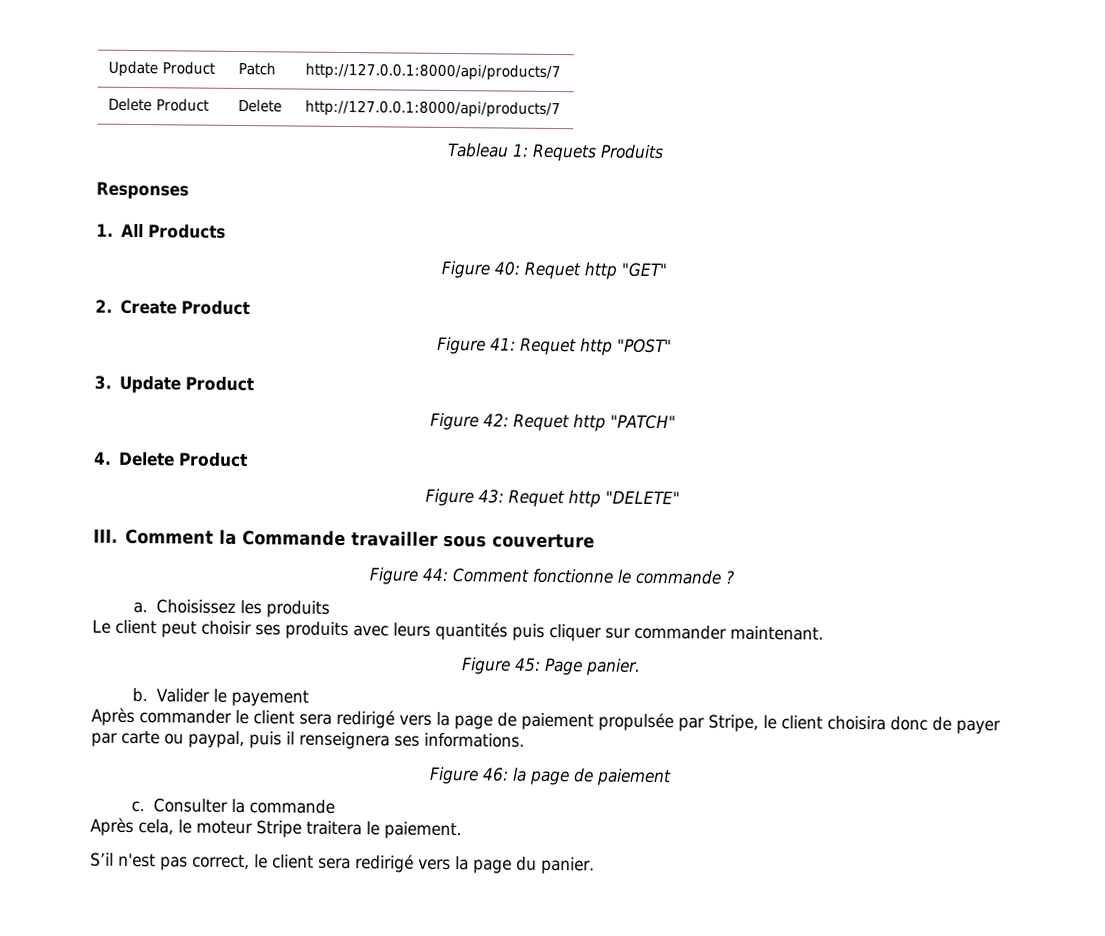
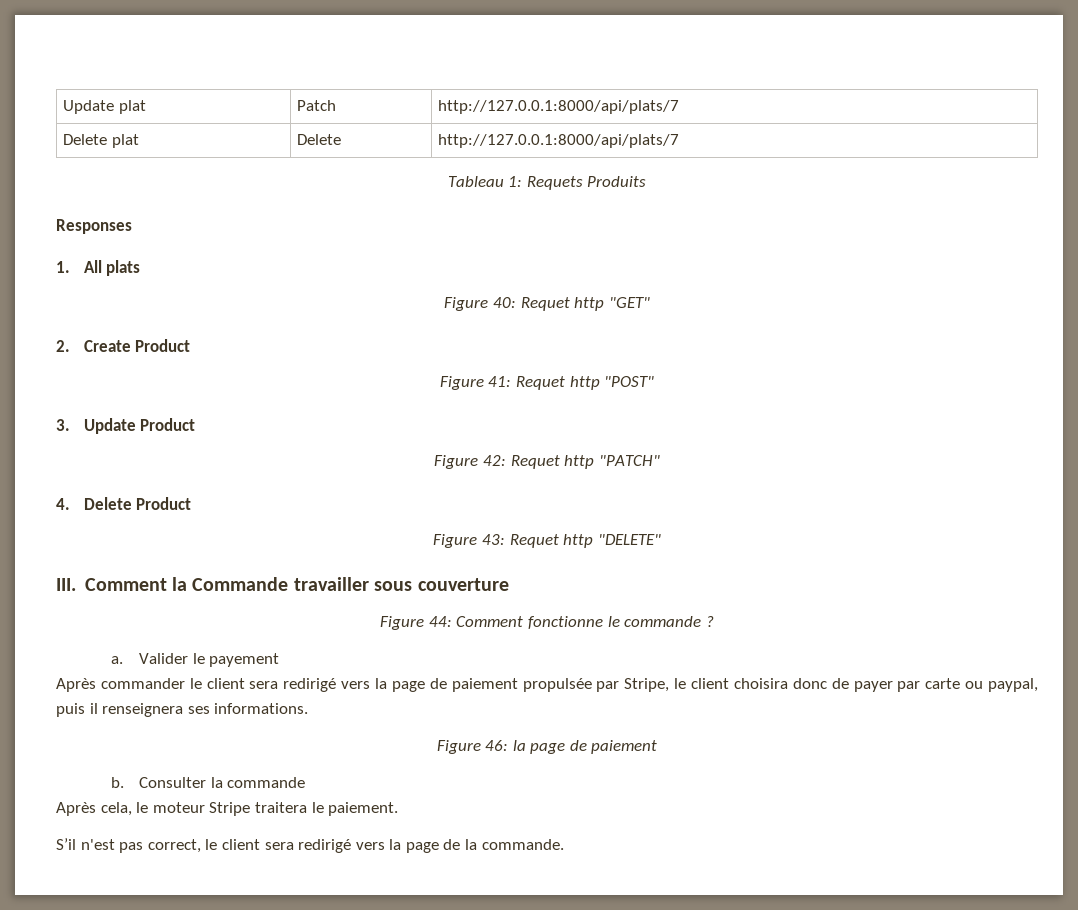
[108,60,215,78] Update Product -> [63,100,146,114] Update plat
[305,62,562,82] [108,97,209,112] http://127.0.0.1:8000/api/products/7 // Delete Product -> [438,100,680,114] [63,134,139,148] http://127.0.0.1:8000/api/plats/7 // Delete plat
[305,99,562,119] http://127.0.0.1:8000/api/products/7 -> [438,134,680,148] http://127.0.0.1:8000/api/plats/7
[148,224,227,239] Products -> [106,260,141,276] plats
[155,599,330,618] [92,619,824,642] [461,657,641,676] [132,687,149,703] Choisissez les produits // Le client peut choisir ses produits avec leurs quantités puis cliquer sur commander maintenant. // Figure 45: Page panier. // b. -> (124, 660) none
[131,800,146,813] c. -> [111,777,125,788] b.
[516,856,595,875] du panier. -> [443,839,564,850] de la commande.

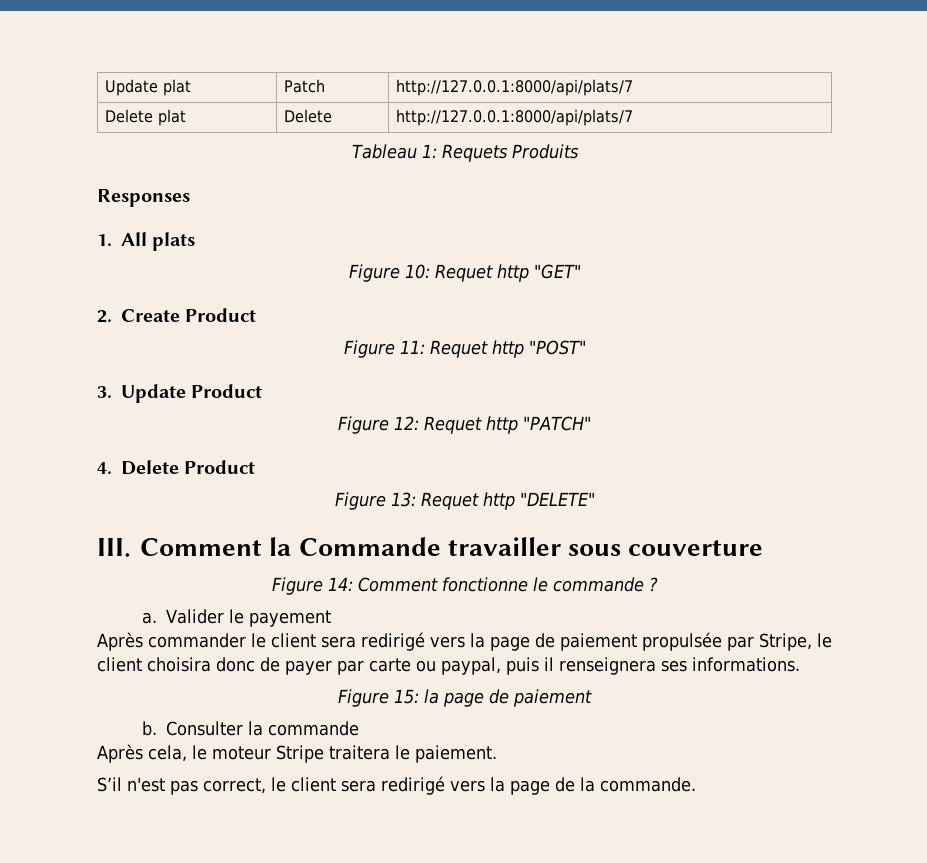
[492,297,516,308] 40: -> [404,264,430,279] 10:
[488,376,512,387] 41: -> [399,340,425,354] 11:
[482,455,506,466] 42: -> [394,416,420,430] 12:
[481,534,505,545] 43: -> [390,492,416,507] 13:
[428,616,452,627] 44: -> [327,577,353,591] 14:
[485,740,509,751] 46: -> [394,689,419,704] 15:

